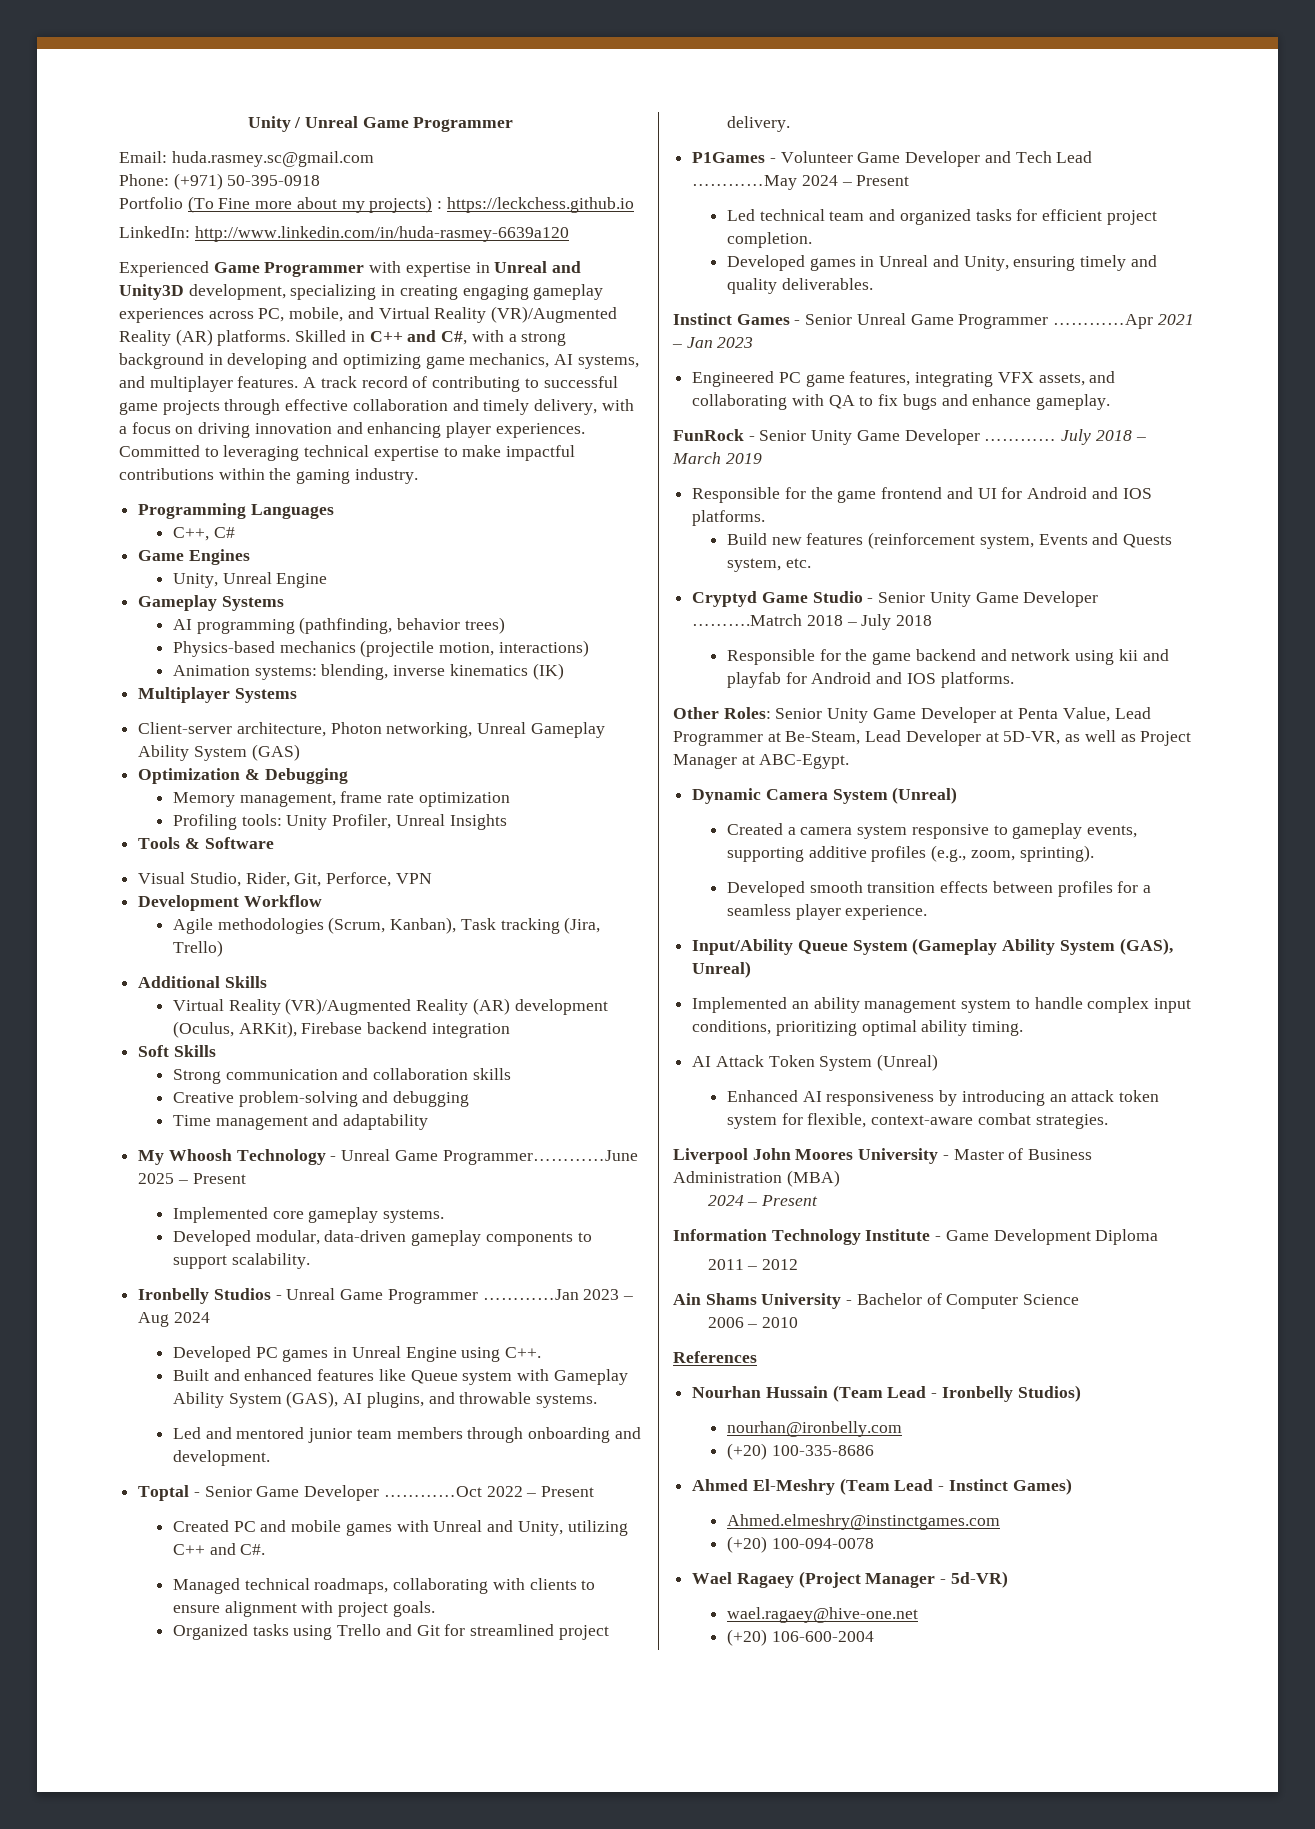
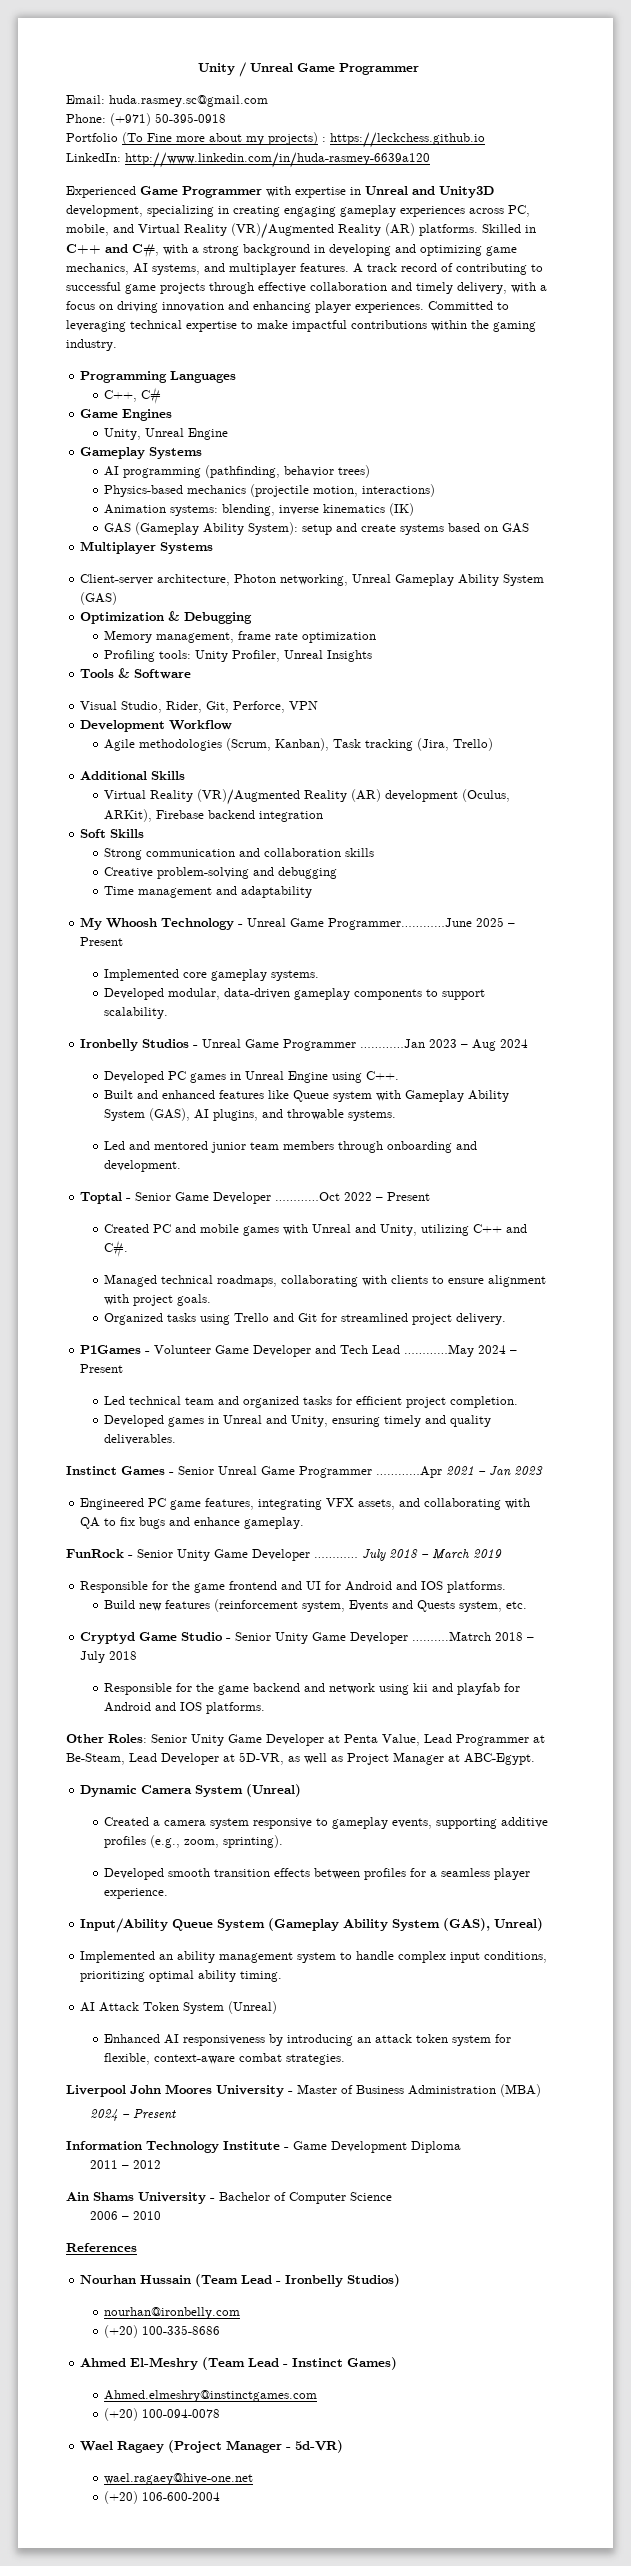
(564, 671) none -> [104,522,530,535] // GAS (Gameplay Ability System): setup and create systems based on GAS

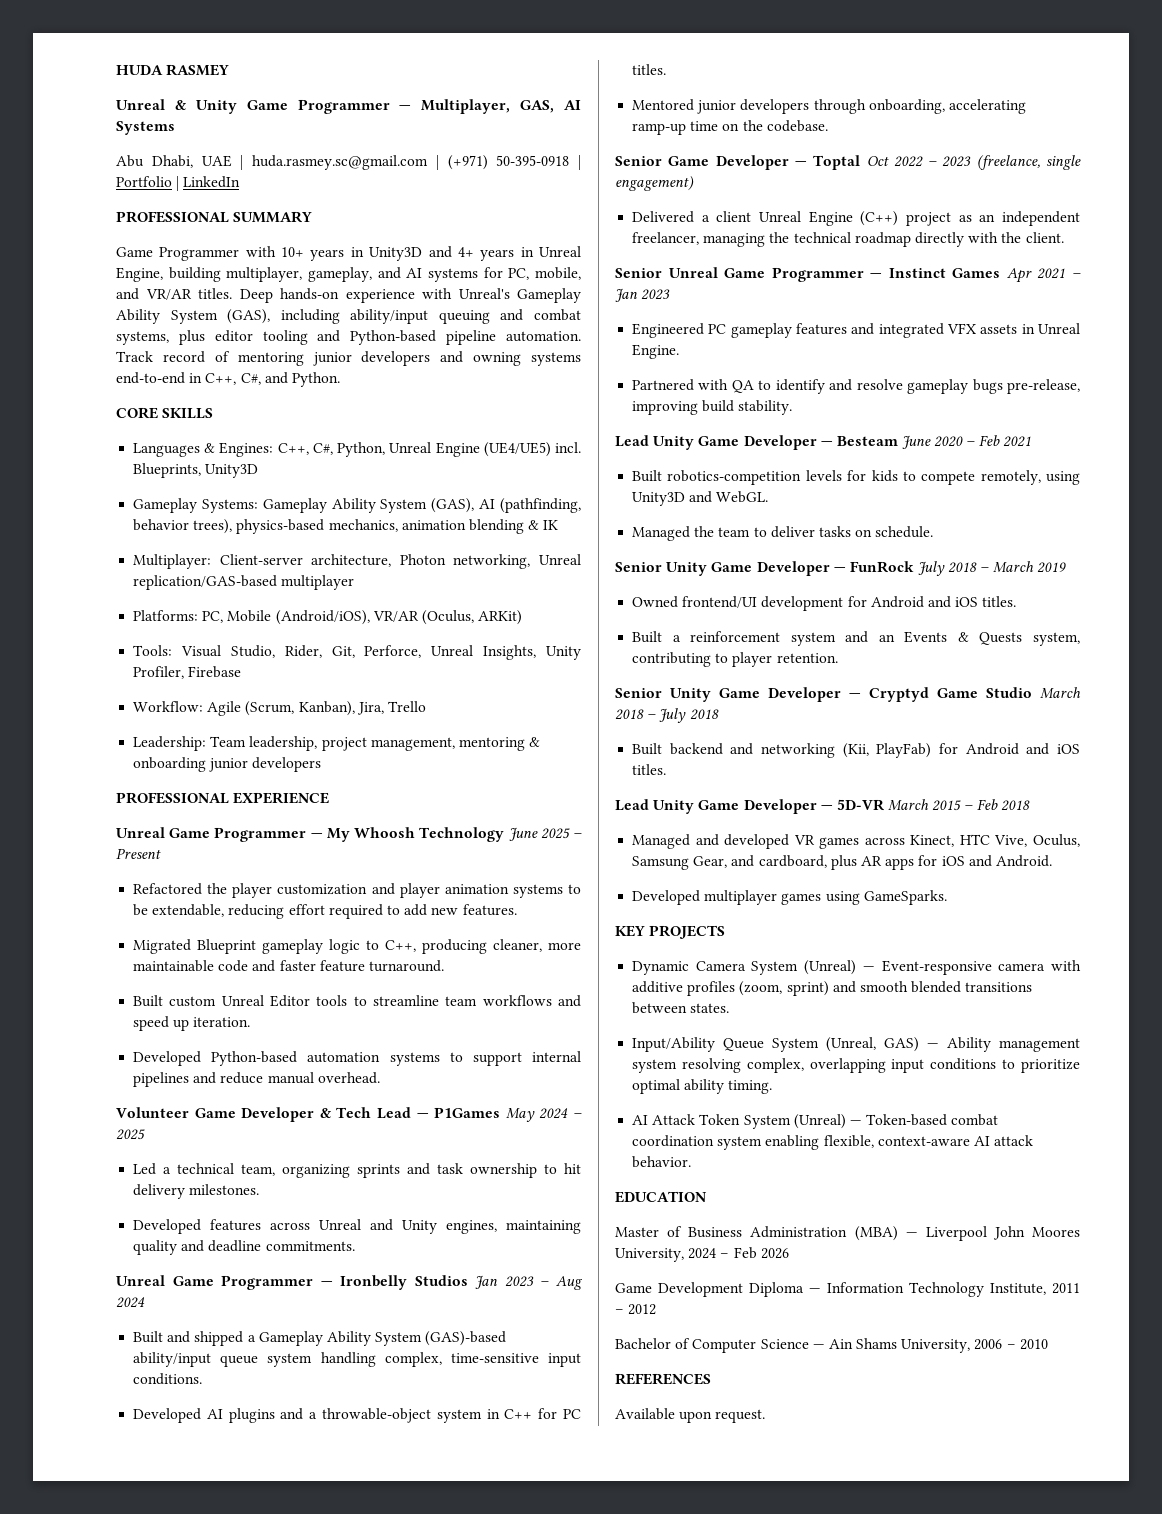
[197,62,419,77] [66,95,105,104] Unity / Unreal Game Programmer // Email: -> [116,64,230,76] [116,99,581,114] [116,121,175,135] [116,155,244,170] HUDA RASMEY // Unreal & Unity Game Programmer — Multiplayer, GAS, AI Systems // Abu Dhabi, UAE |
[66,114,106,123] // Phone: -> [435,155,439,170] |
[66,132,485,148] [66,152,430,168] [66,186,494,198] [66,205,530,217] [66,223,536,239] [66,244,517,258] [66,263,543,275] [66,282,547,294] [66,301,509,313] [66,320,536,332] [66,339,117,351] [80,371,237,383] [104,387,162,404] [80,409,173,421] [104,428,229,440] [80,447,203,459] [104,465,371,478] [104,484,436,497] [104,503,415,516] [104,522,530,535] [80,541,214,554] // Portfolio (To Fine more about my projects) : https://leckchess.github.io // LinkedIn: http://www.linkedin.com/in/huda-rasmey-6639a120 // Experienced Game Programmer with expertise in Unreal and Unity3D development, specializing in creating engaging gameplay experiences across PC, mobile, and Virtual Reality (VR)/Augmented Reality (AR) platforms. Skilled in C++ and C#, with a strong background in developing and optimizing game mechanics, AI systems, and multiplayer features. A track record of contributing to successful game projects through effective collaboration and timely delivery, with a focus on driving innovation and enhancing player experiences. Committed to leveraging technical expertise to make impactful contributions within the gaming industry. // Programming Languages // C++, C# // Game Engines // Unity, Unreal Engine // Gameplay Systems // AI programming (pathfinding, behavior trees) // Physics-based mechanics (projectile motion, interactions) // Animation systems: blending, inverse kinematics (IK) // GAS (Gameplay Ability System): setup and create systems based on GAS // Multiplayer Systems // -> [578,155,581,170] [116,176,241,191] [116,211,313,223] [116,246,582,261] [116,267,581,282] [116,288,581,303] [116,309,581,324] [116,330,581,345] [116,351,581,366] [116,372,340,387] [116,407,214,419] [133,442,581,457] [133,463,259,478] [133,498,581,513] [133,519,559,534] [133,554,212,569] | Portfolio | LinkedIn // PROFESSIONAL SUMMARY // Game Programmer with 10+ years in Unity3D and 4+ years in Unreal Engine, building multiplayer, gameplay, and AI systems for PC, mobile, and VR/AR titles. Deep hands-on experience with Unreal's Gameplay Ability System (GAS), including ability/input queuing and combat systems, plus editor tooling and Python-based pipeline automation. Track record of mentoring junior developers and owning systems end-to-end in C++, C#, and Python. // CORE SKILLS // Languages & Engines: C++, C#, Python, Unreal Engine (UE4/UE5) incl. Blueprints, Unity3D // Gameplay Systems: Gameplay Ability System (GAS), AI (pathfinding, behavior trees), physics-based mechanics, animation blending & IK // Multiplayer:
[395,574,545,586] [80,592,118,605] [80,611,253,624] [104,630,377,643] [104,650,373,662] [80,668,192,679] Gameplay Ability System (GAS) // Optimization & Debugging // Memory management, frame rate optimization // Profiling tools: Unity Profiler, Unreal Insights // Tools & Software // -> [133,575,355,590] [133,610,523,625] [133,645,173,656] replication/GAS-based multiplayer // Platforms: PC, Mobile (Android/iOS), VR/AR (Oculus, ARKit) // Tools:
[289,701,319,710] [80,720,233,732] [104,738,494,751] [80,771,186,780] [104,789,511,805] [104,809,324,822] [80,829,145,838] [104,848,375,860] [104,867,338,879] [104,886,313,898] [80,917,516,930] [80,937,124,946] [104,969,320,981] [104,988,486,1000] [104,1007,169,1019] [80,1039,529,1051] [104,1071,400,1083] [104,1090,510,1102] [104,1108,397,1121] [104,1141,478,1153] [104,1160,182,1172] [80,1192,431,1204] [104,1224,528,1236] [104,1240,129,1257] [104,1274,547,1287] [104,1294,212,1306] [104,1313,507,1325] [80,1344,518,1357] [80,1364,124,1373] [104,1396,519,1408] [104,1415,492,1427] [104,1434,177,1445] [66,1466,442,1478] VPN // Development Workflow // Agile methodologies (Scrum, Kanban), Task tracking (Jira, Trello) // Additional Skills // Virtual Reality (VR)/Augmented Reality (AR) development (Oculus, ARKit), Firebase backend integration // Soft Skills // Strong communication and collaboration skills // Creative problem-solving and debugging // Time management and adaptability // My Whoosh Technology - Unreal Game Programmer…………June 2025 – Present // Implemented core gameplay systems. // Developed modular, data-driven gameplay components to support scalability. // Ironbelly Studios - Unreal Game Programmer …………Jan 2023 – Aug 2024 // Developed PC games in Unreal Engine using C++. // Built and enhanced features like Queue system with Gameplay Ability System (GAS), AI plugins, and throwable systems. // Led and mentored junior team members through onboarding and development. // Toptal - Senior Game Developer …………Oct 2022 – Present // Created PC and mobile games with Unreal and Unity, utilizing C++ and C#. // Managed technical roadmaps, collaborating with clients to ensure alignment with project goals. // Organized tasks using Trello and Git for streamlined project delivery. // P1Games - Volunteer Game Developer and Tech Lead …………May 2024 – Present // Led technical team and organized tasks for efficient project completion. // Developed games in Unreal and Unity, ensuring timely and quality deliverables. // Instinct Games - Senior Unreal Game Programmer …………Apr -> [431,645,581,660] [133,666,242,679] [133,701,426,716] [133,736,541,751] [133,757,322,772] [116,792,330,804] [116,827,582,842] [116,848,161,859] [133,883,581,898] [133,904,517,919] [133,939,581,954] [133,960,444,972] [133,995,581,1007] [133,1016,251,1031] [133,1051,581,1066] [133,1072,380,1087] [116,1107,583,1122] [116,1129,145,1140] [133,1163,581,1178] [133,1184,260,1199] [133,1219,581,1234] [133,1240,355,1255] [116,1275,582,1290] [116,1297,145,1308] [133,1331,507,1346] [133,1352,581,1367] [133,1373,203,1385] [133,1408,581,1423] [632,64,667,75] [632,99,1026,114] [632,120,828,135] [615,155,1081,170] [615,176,694,191] [632,211,1080,226] [632,232,1064,247] [615,267,1032,283] Unreal Insights, Unity Profiler, Firebase // Workflow: Agile (Scrum, Kanban), Jira, Trello // Leadership: Team leadership, project management, mentoring & onboarding junior developers // PROFESSIONAL EXPERIENCE // Unreal Game Programmer — My Whoosh Technology June 2025 – Present // Refactored the player customization and player animation systems to be extendable, reducing effort required to add new features. // Migrated Blueprint gameplay logic to C++, producing cleaner, more maintainable code and faster feature turnaround. // Built custom Unreal Editor tools to streamline team workflows and speed up iteration. // Developed Python-based automation systems to support internal pipelines and reduce manual overhead. // Volunteer Game Developer & Tech Lead — P1Games May 2024 – 2025 // Led a technical team, organizing sprints and task ownership to hit delivery milestones. // Developed features across Unreal and Unity engines, maintaining quality and deadline commitments. // Unreal Game Programmer — Ironbelly Studios Jan 2023 – Aug 2024 // Built and shipped a Gameplay Ability System (GAS)-based ability/input queue system handling complex, time-sensitive input conditions. // Developed AI plugins and a throwable-object system in C++ for PC titles. // Mentored junior developers through onboarding, accelerating ramp-up time on the codebase. // Senior Game Developer — Toptal Oct 2022 – 2023 (freelance, single engagement) // Delivered a client Unreal Engine (C++) project as an independent freelancer, managing the technical roadmap directly with the client. // Senior Unreal Game Programmer — Instinct Games Apr
[170,1498,531,1510] [80,1517,305,1529] [66,1549,358,1561] game features, integrating VFX assets, and collaborating with QA to fix bugs and enhance gameplay. // FunRock - Senior Unity Game Developer ………… -> [730,323,1080,338] [632,344,680,359] [632,379,1080,394] [632,400,793,415] [615,435,1031,450] [632,470,1080,485] [632,491,769,506] [632,526,934,541] [615,561,914,576] gameplay features and integrated VFX assets in Unreal Engine. // Partnered with QA to identify and resolve gameplay bugs pre-release, improving build stability. // Lead Unity Game Developer — Besteam June 2020 – Feb 2021 // Built robotics-competition levels for kids to compete remotely, using Unity3D and WebGL. // Managed the team to deliver tasks on schedule. // Senior Unity Game Developer — FunRock
[80,1581,507,1593] [104,1599,528,1612] [80,1631,535,1644] [80,1651,138,1663] [104,1683,521,1695] [104,1702,266,1714] [66,1734,545,1746] [66,1752,535,1765] [80,1784,302,1797] [104,1817,549,1829] [104,1835,284,1848] [104,1868,531,1880] [104,1888,169,1899] [80,1918,544,1933] [80,1951,548,1963] [80,1971,146,1982] Responsible for the game frontend and UI for Android and IOS platforms. // Build new features (reinforcement system, Events and Quests system, etc. // Cryptyd Game Studio - Senior Unity Game Developer ……….Matrch 2018 – July 2018 // Responsible for the game backend and network using kii and playfab for Android and IOS platforms. // Other Roles: Senior Unity Game Developer at Penta Value, Lead Programmer at Be-Steam, Lead Developer at 5D-VR, as well as Project Manager at ABC-Egypt. // Dynamic Camera System (Unreal) // Created a camera system responsive to gameplay events, supporting additive profiles (e.g., zoom, sprinting). // Developed smooth transition effects between profiles for a seamless player experience. // Input/Ability Queue System (Gameplay Ability System (GAS), Unreal) // Implemented an ability management system to handle complex input conditions, prioritizing -> [632,596,1017,611] [632,631,1080,646] [632,652,838,667] [615,687,1081,702] [615,708,719,723] [632,743,1080,758] [632,764,667,775] [615,799,1030,814] [632,834,1080,849] [632,855,1052,870] [632,890,947,905] [615,925,726,939] [632,960,1081,975] [632,981,1033,996] [632,1002,730,1014] [632,1037,1080,1052] [632,1058,1080,1073] Owned frontend/UI development for Android and iOS titles. // Built a reinforcement system and an Events & Quests system, contributing to player retention. // Senior Unity Game Developer — Cryptyd Game Studio March 2018 – July 2018 // Built backend and networking (Kii, PlayFab) for Android and iOS titles. // Lead Unity Game Developer — 5D-VR March 2015 – Feb 2018 // Managed and developed VR games across Kinect, HTC Vive, Oculus, Samsung Gear, and cardboard, plus AR apps for iOS and Android. // Developed multiplayer games using GameSparks. // KEY PROJECTS // Dynamic Camera System (Unreal) — Event-responsive camera with additive profiles (zoom, sprint) and smooth blended transitions between states. // Input/Ability Queue System (Unreal, GAS) — Ability management system resolving complex, overlapping input conditions to prioritize
[104,2034,512,2046] [104,2053,346,2065] [66,2084,293,2097] // Enhanced AI responsiveness by introducing an attack token system for flexible, context-aware combat strategies. // Liverpool John Moores University - -> [849,1114,999,1126] [632,1135,1034,1150] [632,1156,692,1168] [615,1191,707,1203] — Token-based combat coordination system enabling flexible, context-aware AI attack behavior. // EDUCATION //
[90,2109,177,2121] [66,2141,289,2153] // 2024 – Present // Information Technology Institute - -> [905,1226,1080,1241] [615,1247,789,1262] — Liverpool John Moores University, 2024 – Feb 2026 //
(461, 2147) // -> [809,1282,1046,1297] — Information Technology Institute,
[66,2192,215,2204] Ain Shams University - -> (657, 1309) none
(392, 2196) // -> [812,1338,971,1353] — Ain Shams University,
[66,2243,137,2252] [80,2274,401,2287] [104,2307,241,2319] [104,2325,221,2338] [80,2357,398,2370] [104,2390,318,2402] [104,2408,221,2421] [80,2440,344,2453] [104,2473,254,2485] [104,2491,221,2504] References // Nourhan Hussain (Team Lead - Ironbelly Studios) // nourhan@ironbelly.com // (+20) 100-335-8686 // Ahmed El-Meshry (Team Lead - Instinct Games) // Ahmed.elmeshry@instinctgames.com // (+20) 100-094-0078 // Wael Ragaey (Project Manager - 5d-VR) // wael.ragaey@hive-one.net // (+20) 106-600-2004 -> [615,1373,711,1385] [615,1408,766,1423] REFERENCES // Available upon request.

